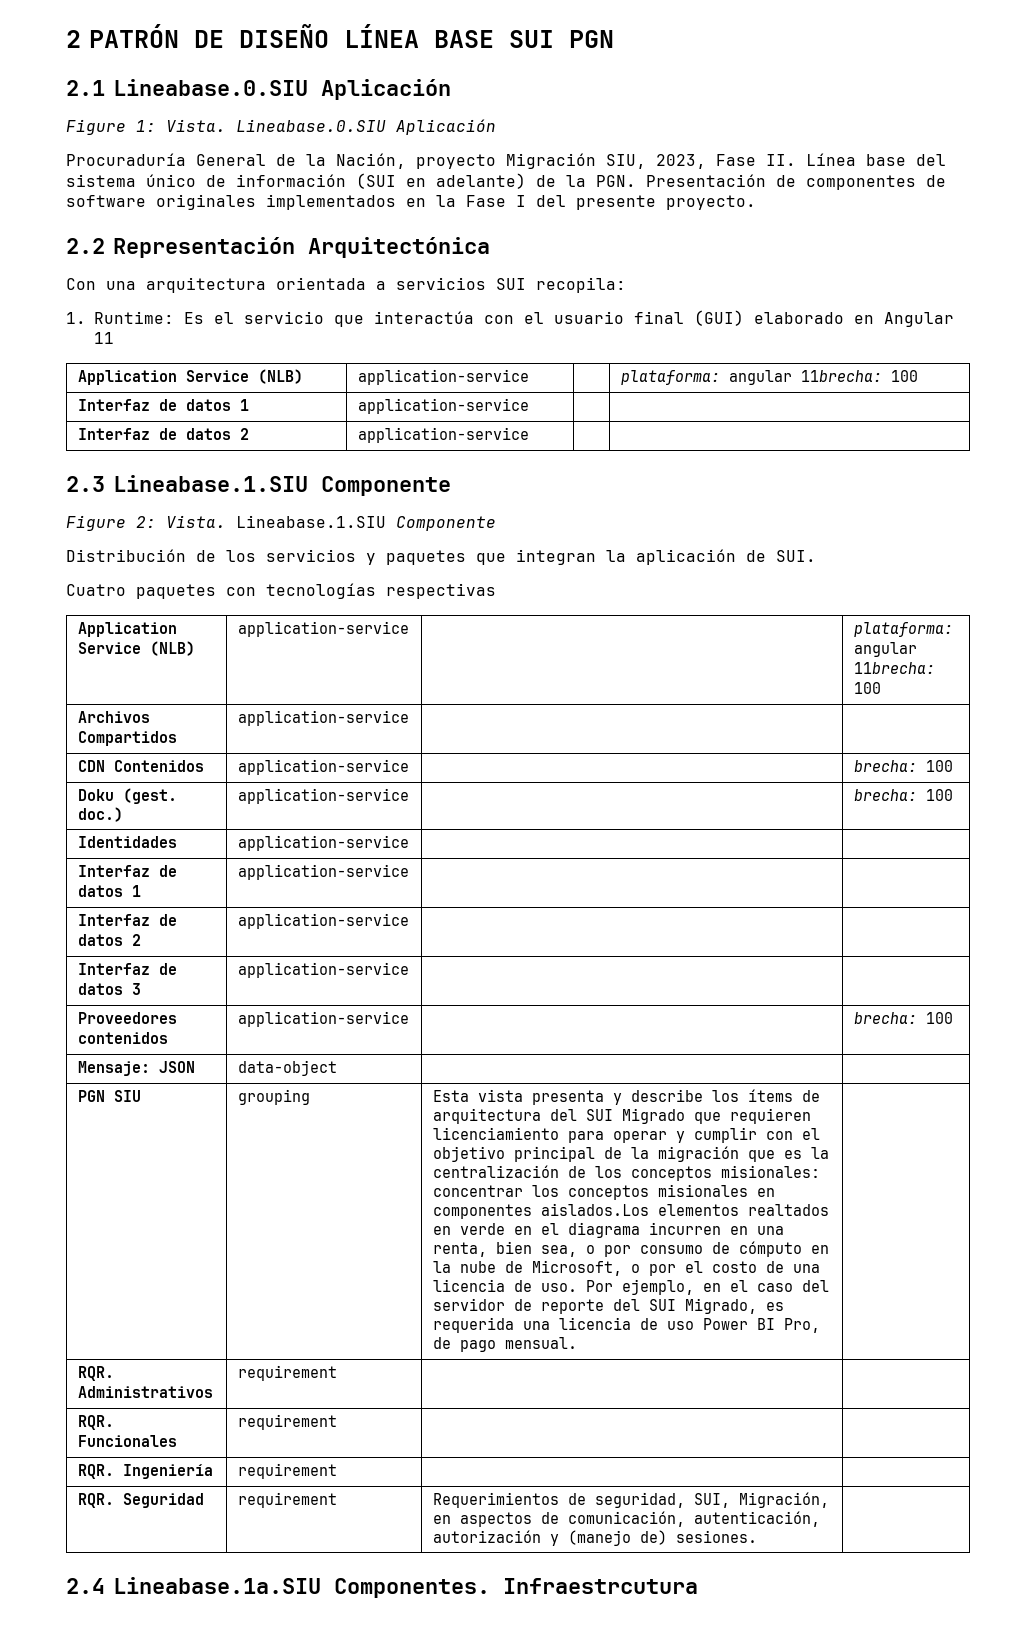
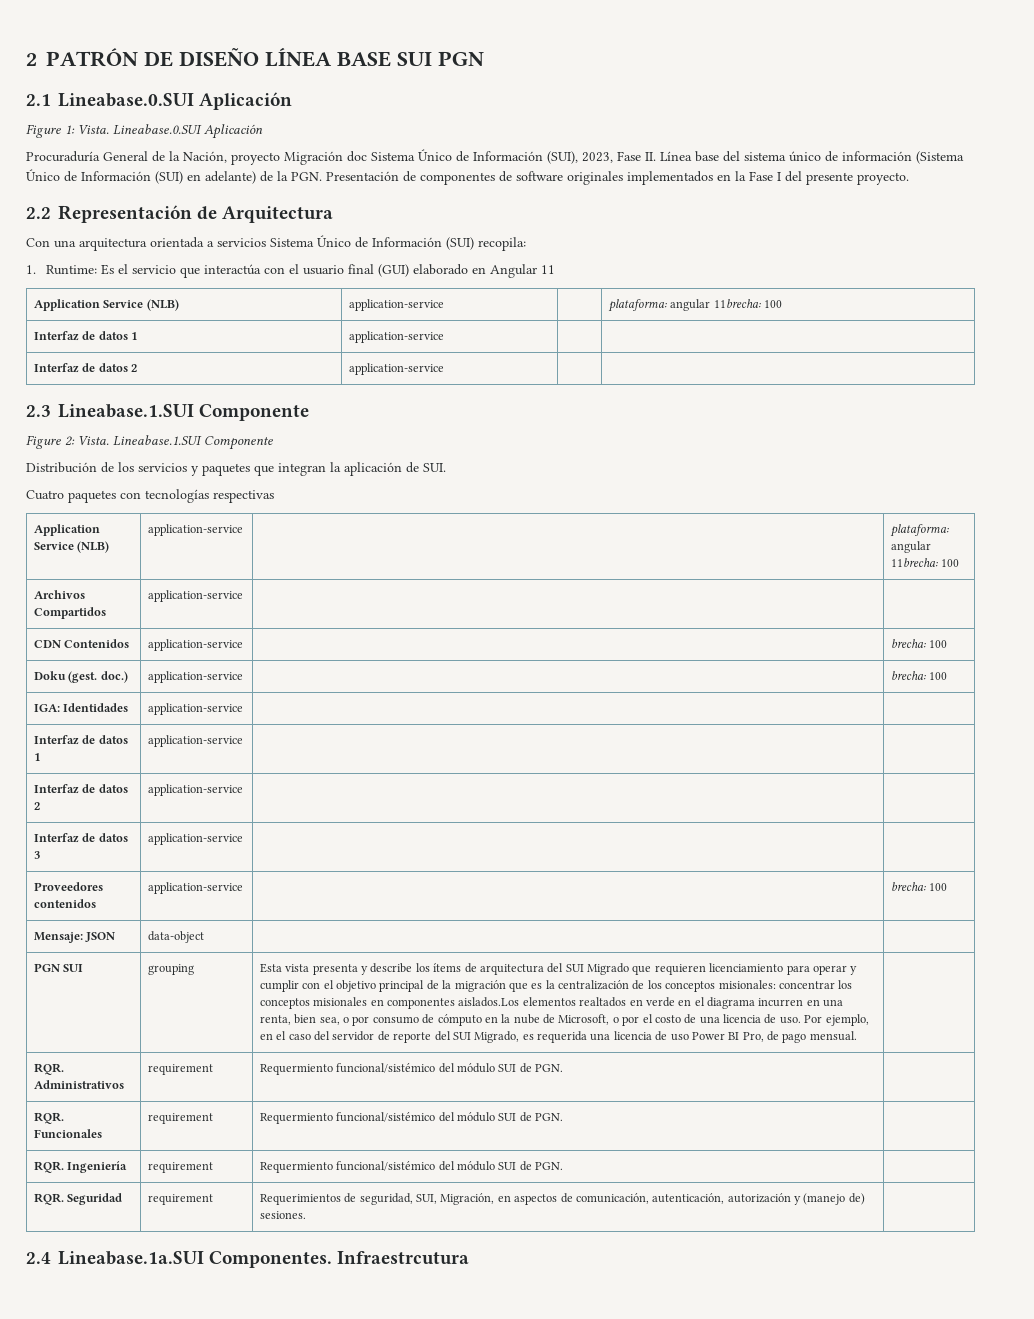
[113,79,308,96] Lineabase.0.SIU -> [58,93,194,107] Lineabase.0.SUI
[236,119,386,132] Lineabase.0.SIU -> [113,124,202,135] Lineabase.0.SUI
[606,154,646,169] SIU, -> [347,149,578,164] doc Sistema Único de Información (SUI),
[356,173,396,189] (SUI -> [916,151,964,164] [26,169,183,184] (Sistema Único de Información (SUI)
[308,237,490,258] Arquitectónica -> [197,206,334,223] de Arquitectura
[496,278,526,290] SUI -> [270,235,474,250] Sistema Único de Información (SUI)
[113,475,308,492] Lineabase.1.SIU -> [58,404,194,418] Lineabase.1.SUI
[236,515,386,528] Lineabase.1.SIU -> [113,435,202,446] Lineabase.1.SUI
(953, 795) none -> [33,704,60,712] IGA:
[113,1090,141,1102] SIU -> [63,964,84,972] SUI
[77,1415,114,1430] [77,1435,177,1447] [237,1414,337,1430] [77,1464,213,1479] [237,1463,337,1479] | // RQR. Funcionales | requirement | | // RQR. Ingeniería | requirement | -> [259,1063,564,1075] [33,1112,64,1124] [33,1129,102,1138] [147,1113,213,1124] [259,1112,564,1124] [33,1161,128,1173] [147,1162,213,1173] [259,1161,564,1173] Requermiento funcional/sistémico del módulo SUI de PGN. | // RQR. Funcionales | requirement | Requermiento funcional/sistémico del módulo SUI de PGN. | // RQR. Ingeniería | requirement | Requermiento funcional/sistémico del módulo SUI de PGN.
[113,1577,321,1594] Lineabase.1a.SIU -> [58,1251,204,1265] Lineabase.1a.SUI

